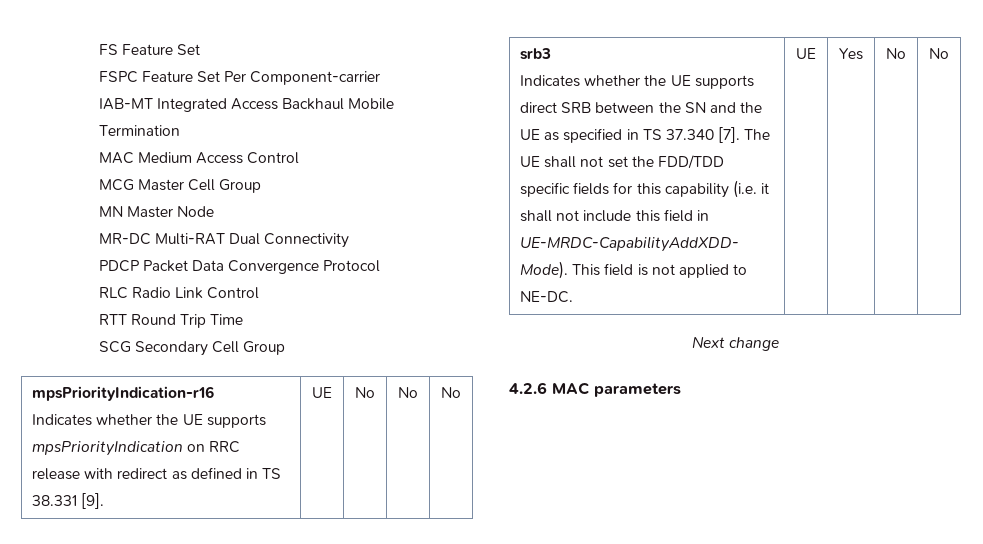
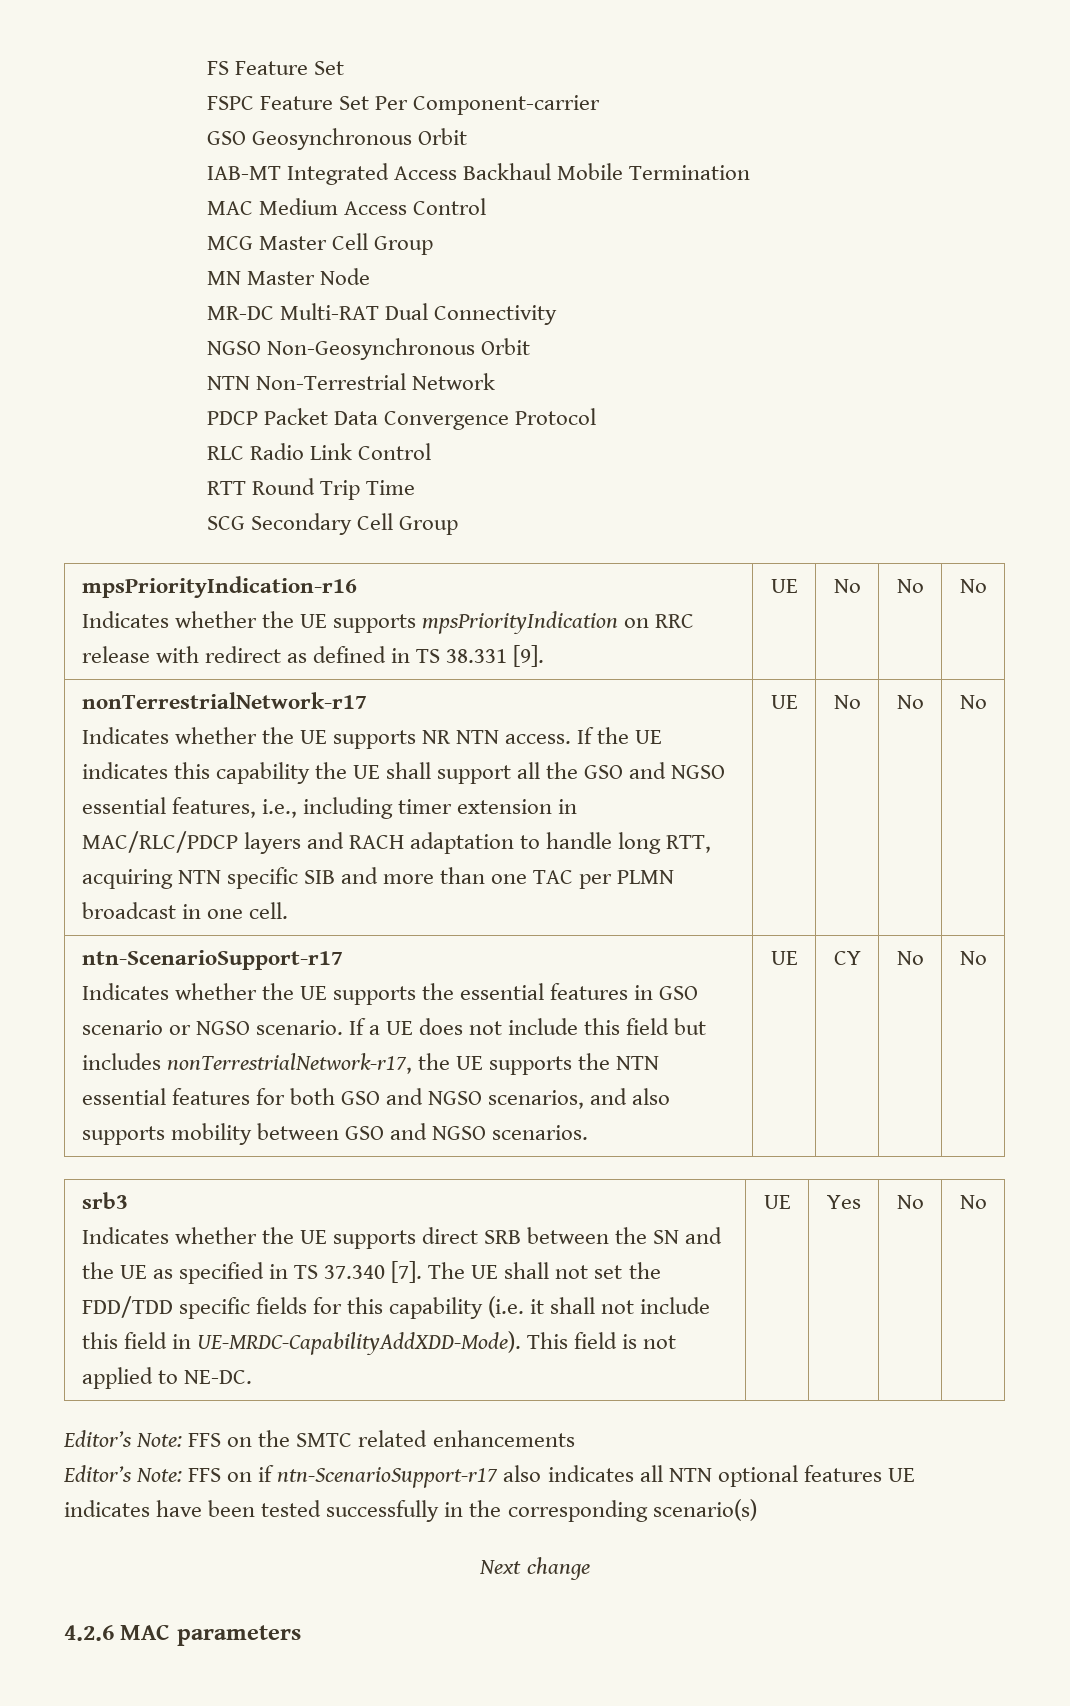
(381, 78) none -> [206,128,467,150] // GSO Geosynchronous Orbit
(350, 240) none -> [206,338,530,360] [206,373,495,390] // NGSO Non-Geosynchronous Orbit // NTN Non-Terrestrial Network
(461, 392) none -> [81,692,367,709] [81,727,663,749] [81,762,726,784] [81,797,577,819] [81,831,712,854] [81,867,675,889] [81,902,288,919] [770,695,798,709] [833,695,861,709] [896,695,924,709] [959,695,987,709] [81,950,343,970] [81,983,699,1005] [81,1018,707,1035] [81,1053,659,1075] [81,1088,671,1109] [81,1123,588,1145] [770,951,798,965] [833,951,861,965] [896,951,924,965] [959,951,987,965] // nonTerrestrialNetwork-r17 // Indicates whether the UE supports NR NTN access. If the UE indicates this capability the UE shall support all the GSO and NGSO essential features, i.e., including timer extension in MAC/RLC/PDCP layers and RACH adaptation to handle long RTT, acquiring NTN specific SIB and more than one TAC per PLMN broadcast in one cell. | UE | No | No | No // ntn-ScenarioSupport-r17 // Indicates whether the UE supports the essential features in GSO scenario or NGSO scenario. If a UE does not include this field but includes nonTerrestrialNetwork-r17, the UE supports the NTN essential features for both GSO and NGSO scenarios, and also supports mobility between GSO and NGSO scenarios. | UE | CY | No | No
(949, 53) none -> [63,1430,575,1447] [63,1465,915,1488] [64,1499,757,1522] // Editor’s Note: FFS on the SMTC related enhancements // Editor’s Note: FFS on if ntn-ScenarioSupport-r17 also indicates all NTN optional features UE indicates have been tested successfully in the corresponding scenario(s)

